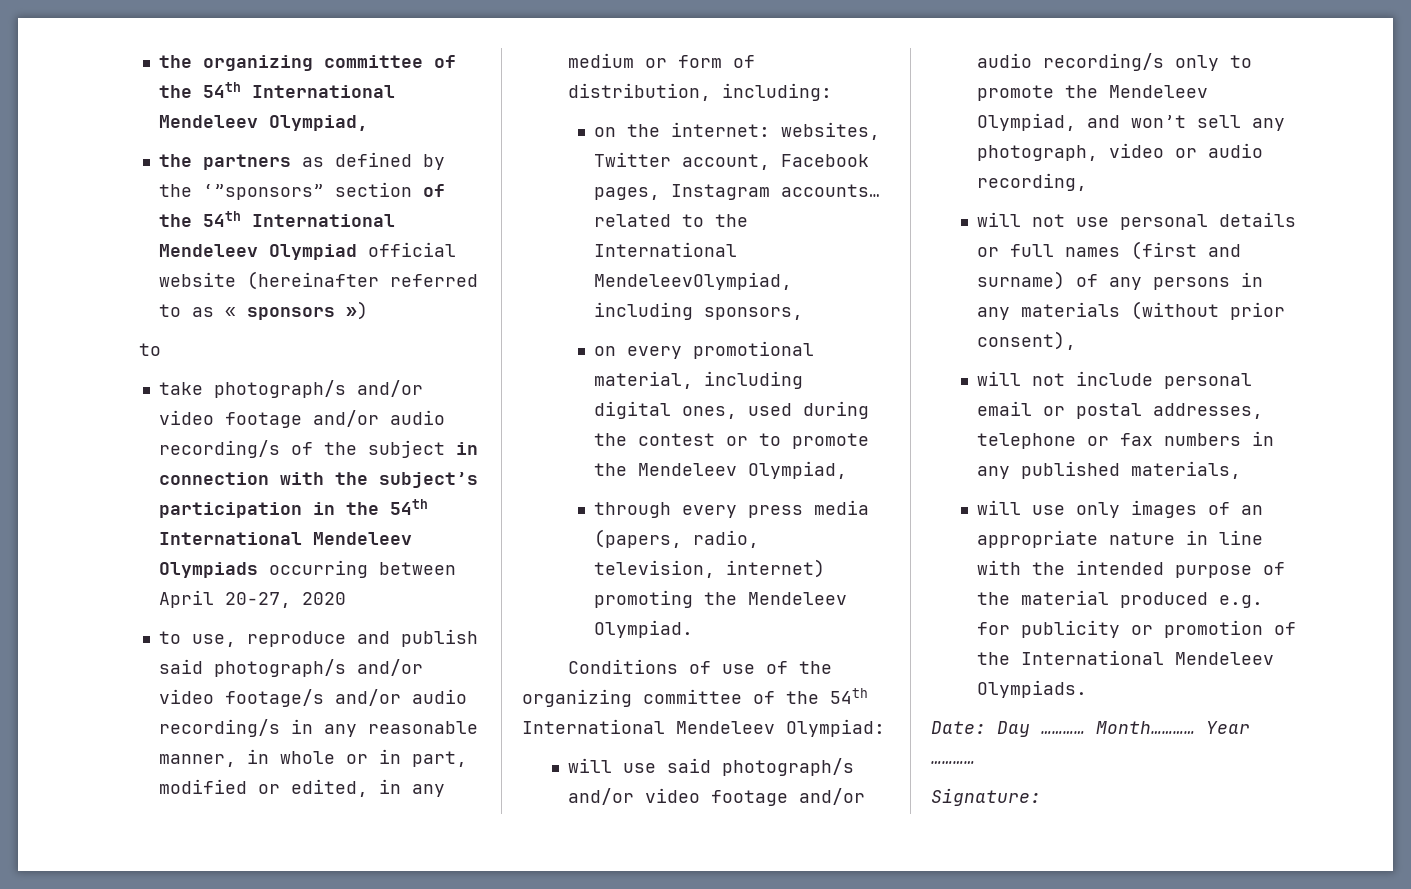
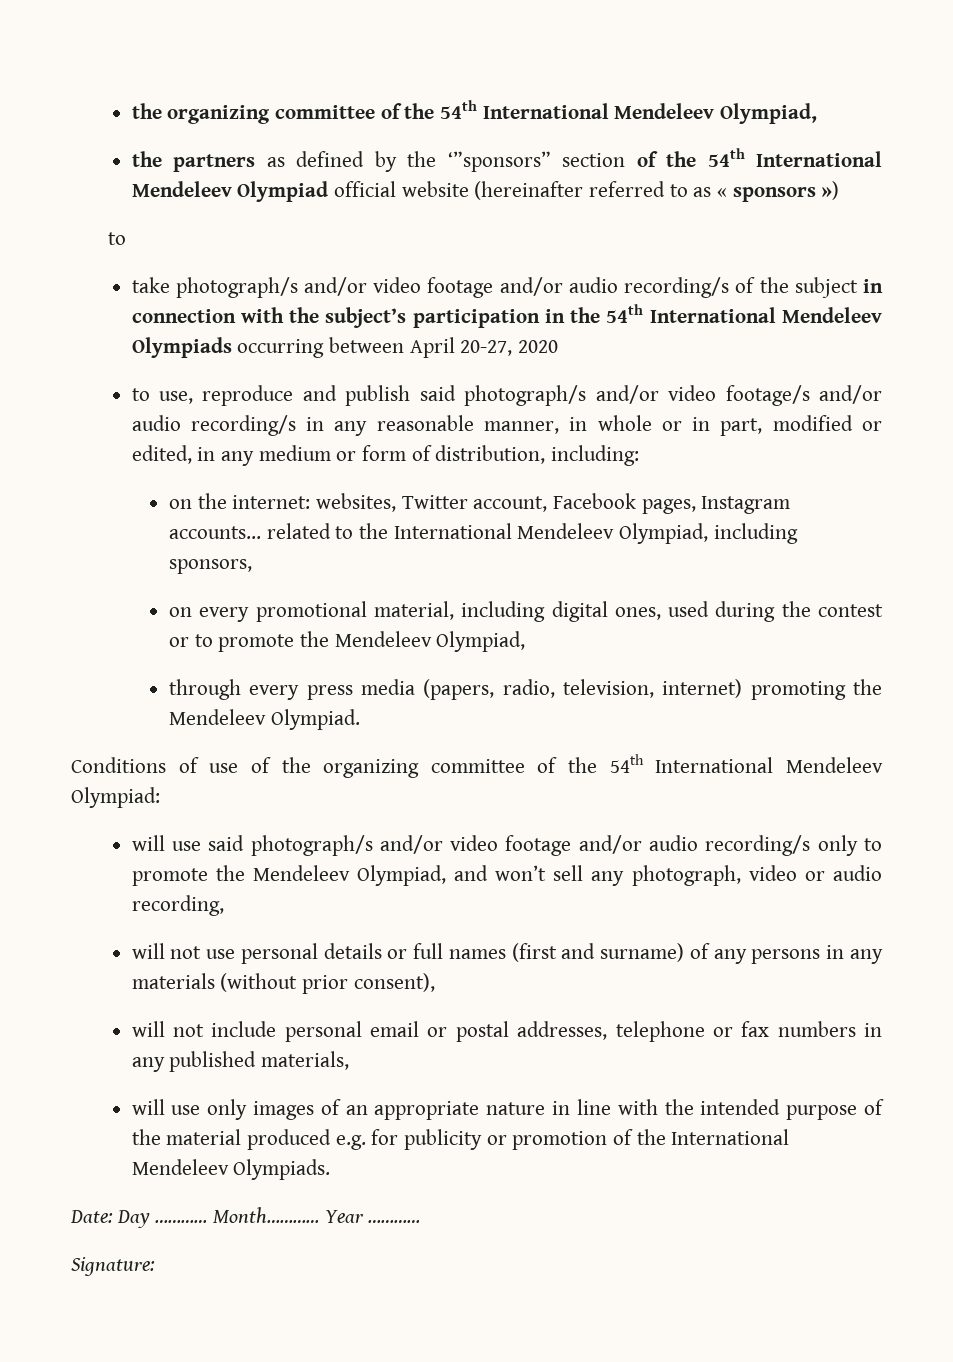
[594,272,793,290] MendeleevOlympiad, -> [517,523,709,544] Mendeleev Olympiad,

